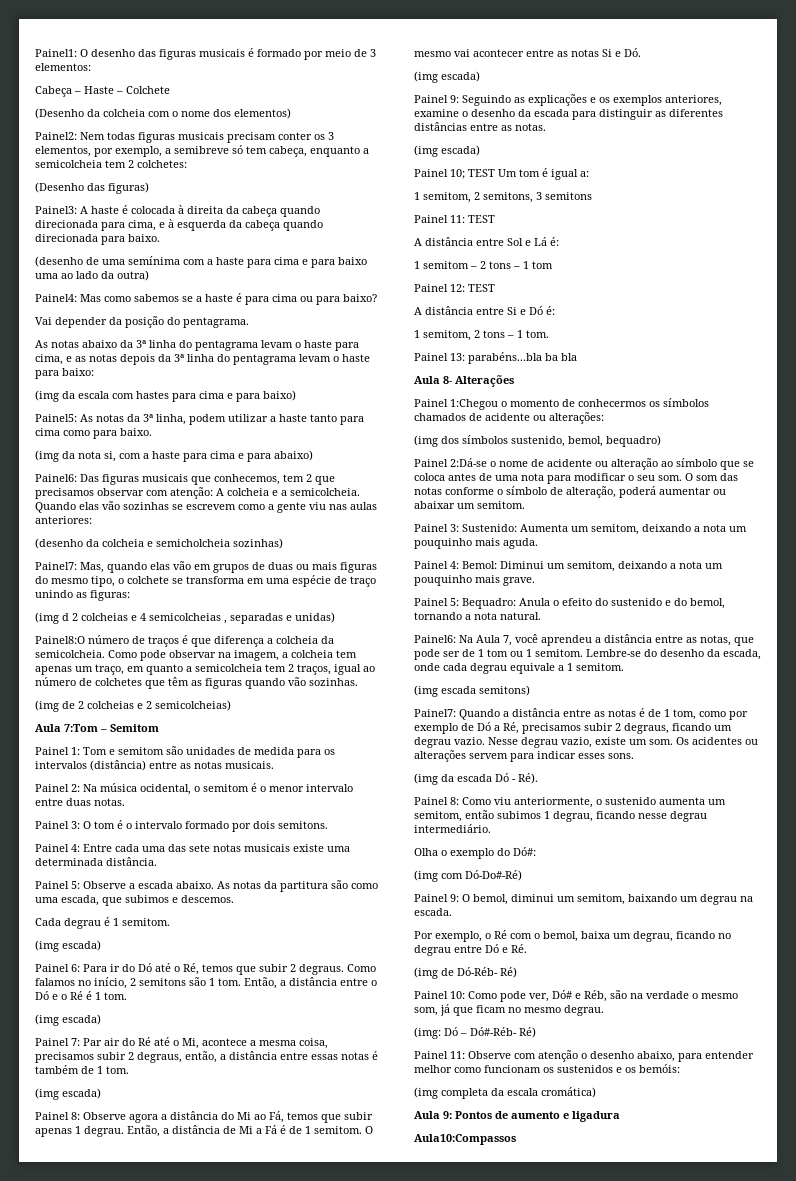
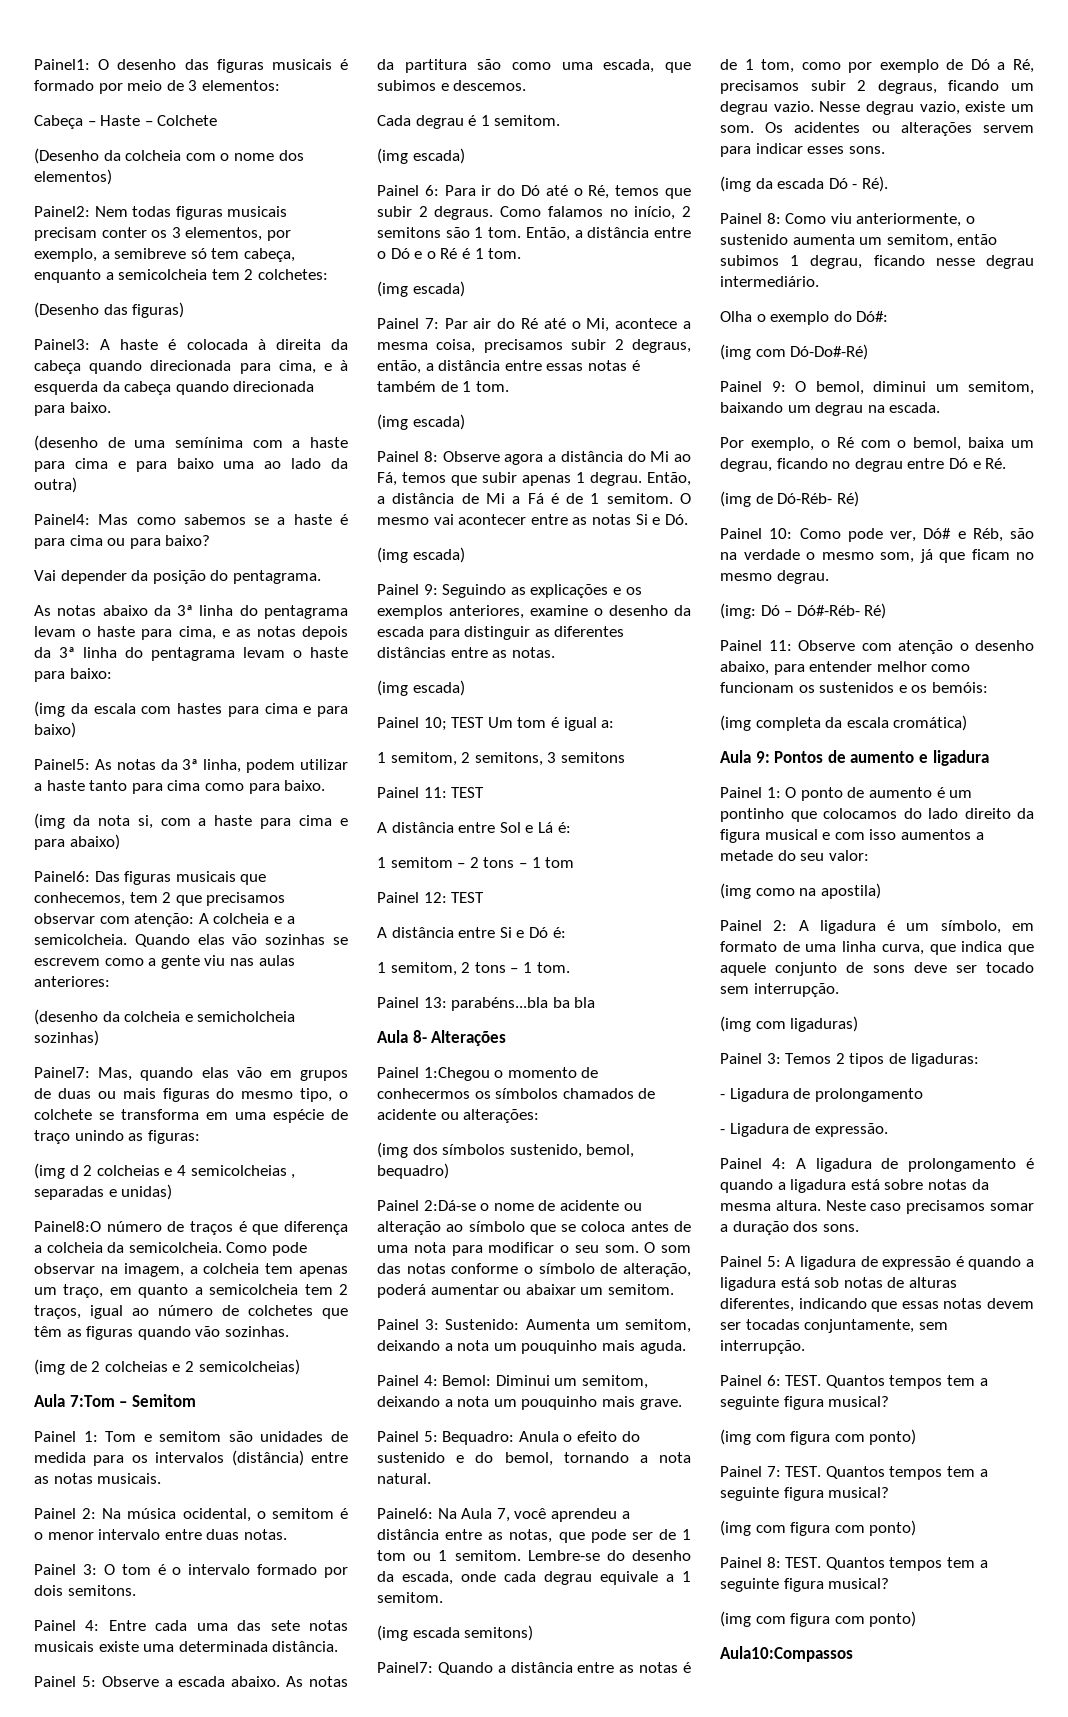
(620, 1116) none -> [720,787,973,801] [720,808,1034,822] [720,829,984,843] [720,850,869,861] [720,883,881,899] [720,920,1034,934] [720,941,1034,955] [720,962,1034,976] [720,983,839,997] [720,1016,859,1032] [720,1053,979,1067] [720,1088,923,1102] [720,1123,888,1137] [720,1158,1034,1172] [720,1179,989,1193] [720,1200,1034,1214] [720,1221,859,1235] [720,1256,1034,1270] [720,1277,957,1291] [720,1298,1034,1312] [720,1319,948,1333] [720,1340,805,1354] [720,1375,988,1389] [720,1396,890,1410] [720,1429,917,1445] [720,1466,988,1480] [720,1487,890,1501] [720,1520,917,1536] [720,1557,988,1571] [720,1578,890,1592] [720,1611,917,1627] // Painel 1: O ponto de aumento é um pontinho que colocamos do lado direito da figura musical e com isso aumentos a metade do seu valor: // (img como na apostila) // Painel 2: A ligadura é um símbolo, em formato de uma linha curva, que indica que aquele conjunto de sons deve ser tocado sem interrupção. // (img com ligaduras) // Painel 3: Temos 2 tipos de ligaduras: // - Ligadura de prolongamento // - Ligadura de expressão. // Painel 4: A ligadura de prolongamento é quando a ligadura está sobre notas da mesma altura. Neste caso precisamos somar a duração dos sons. // Painel 5: A ligadura de expressão é quando a ligadura está sob notas de alturas diferentes, indicando que essas notas devem ser tocadas conjuntamente, sem interrupção. // Painel 6: TEST. Quantos tempos tem a seguinte figura musical? // (img com figura com ponto) // Painel 7: TEST. Quantos tempos tem a seguinte figura musical? // (img com figura com ponto) // Painel 8: TEST. Quantos tempos tem a seguinte figura musical? // (img com figura com ponto)

